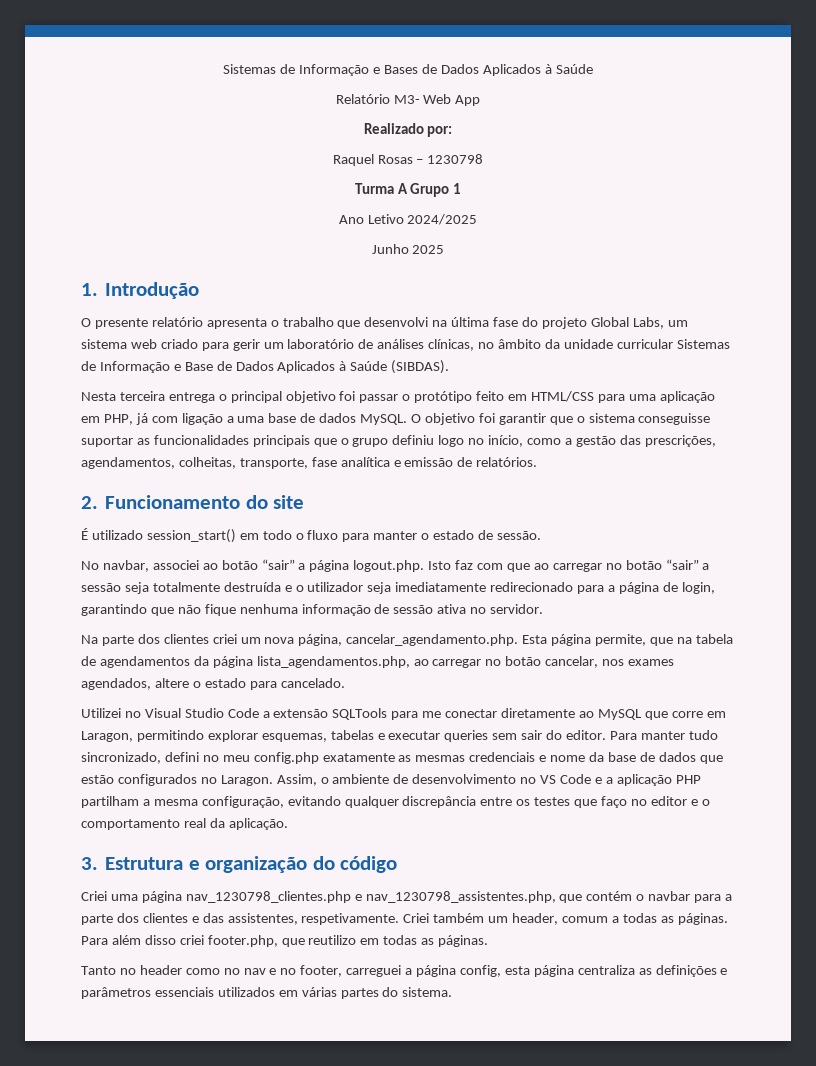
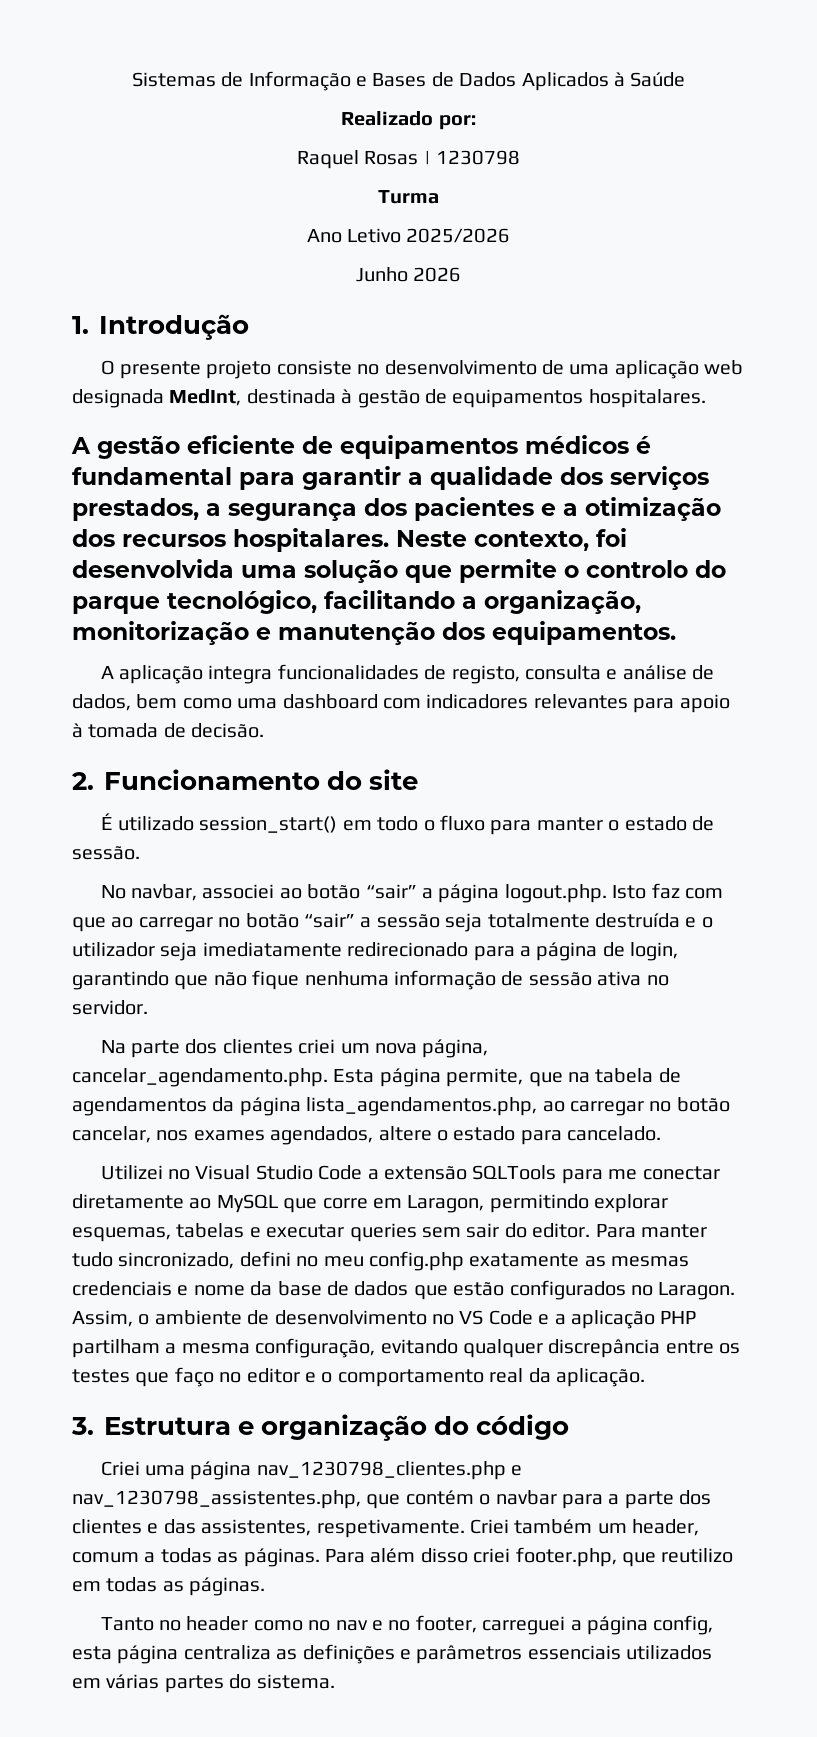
[335,94,481,106] // Relatório M3- Web App -> (686, 79) none
[416,159,424,164] – -> [423,150,431,165] |
[397,183,462,197] A Grupo 1 -> (439, 197) none
[407,214,478,225] 2024/2025 -> [406,228,511,243] 2025/2026
[412,245,445,254] 2025 -> [413,267,462,282] 2026
[151,317,688,329] [81,339,730,351] [81,360,450,374] [81,391,715,403] [81,413,711,425] [81,435,716,447] [81,457,538,469] relatório apresenta o trabalho que desenvolvi na última fase do projeto Global Labs, um sistema web criado para gerir um laboratório de análises clínicas, no âmbito da unidade curricular Sistemas de Informação e Base de Dados Aplicados à Saúde (SIBDAS). // Nesta terceira entrega o principal objetivo foi passar o protótipo feito em HTML/CSS para uma aplicação em PHP, já com ligação a uma base de dados MySQL. O objetivo foi garantir que o sistema conseguisse suportar as funcionalidades principais que o grupo definiu logo no início, como a gestão das prescrições, agendamentos, colheitas, transporte, fase analítica e emissão de relatórios. -> [206,360,744,379] [72,389,706,408] [71,435,651,459] [72,466,709,490] [72,497,721,521] [72,528,627,552] [72,559,726,583] [72,590,641,614] [72,621,676,645] [100,664,715,684] [72,694,730,713] [72,723,265,738] projeto consiste no desenvolvimento de uma aplicação web designada MedInt, destinada à gestão de equipamentos hospitalares. // A gestão eficiente de equipamentos médicos é fundamental para garantir a qualidade dos serviços prestados, a segurança dos pacientes e a otimização dos recursos hospitalares. Neste contexto, foi desenvolvida uma solução que permite o controlo do parque tecnológico, facilitando a organização, monitorização e manutenção dos equipamentos. // A aplicação integra funcionalidades de registo, consulta e análise de dados, bem como uma dashboard com indicadores relevantes para apoio à tomada de decisão.

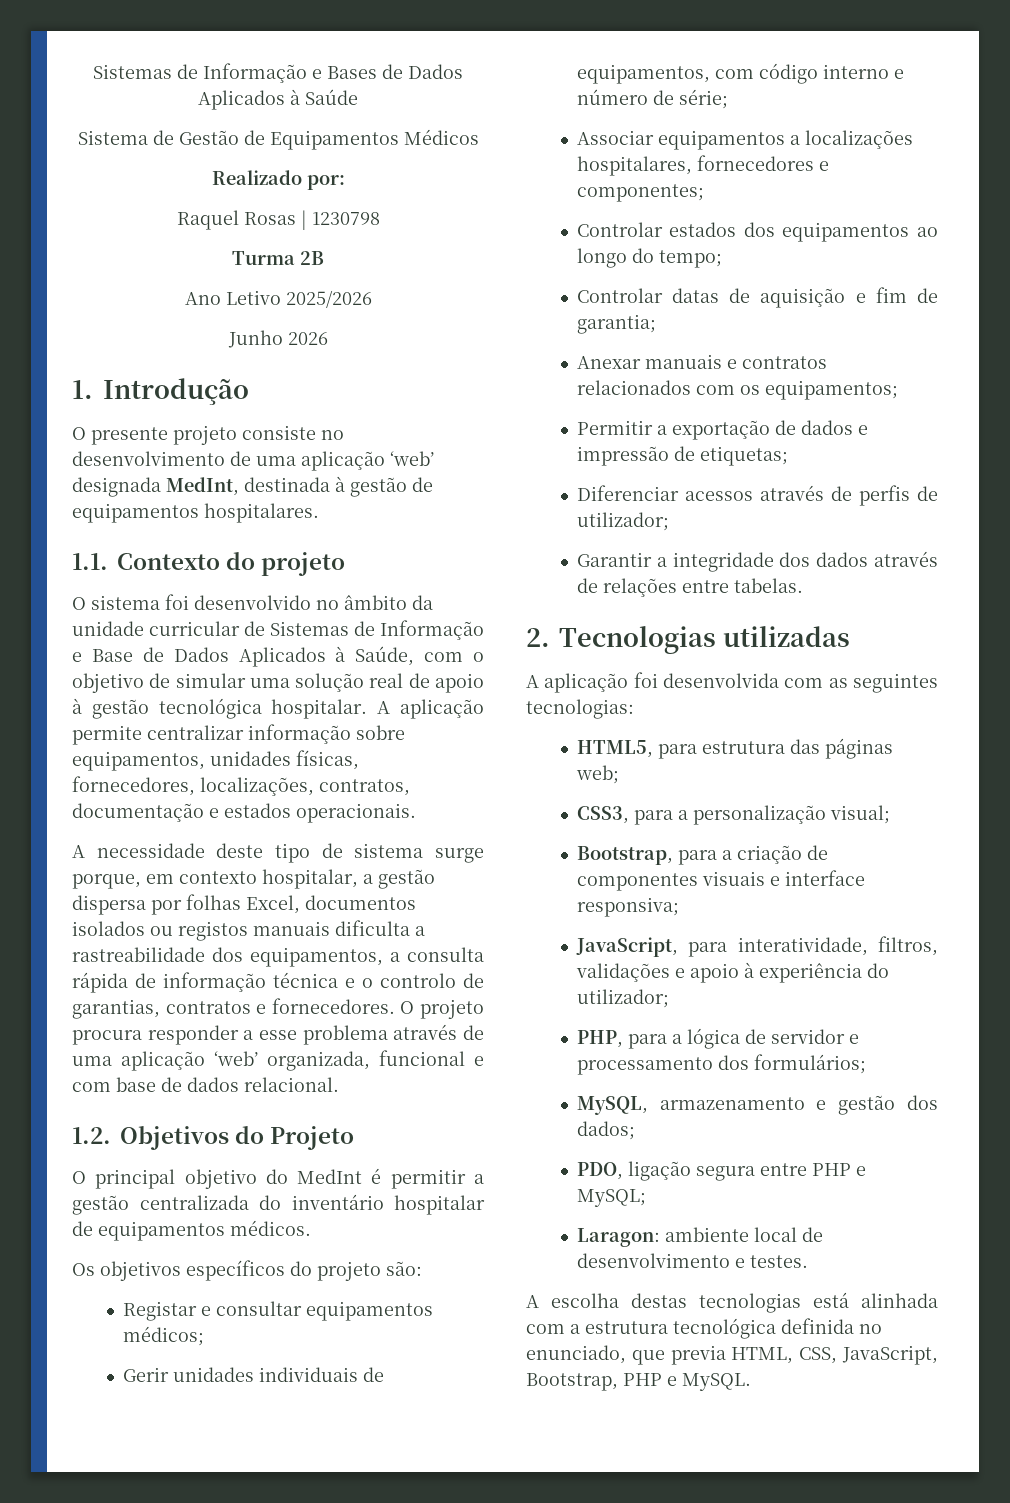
(686, 79) none -> [77,129,479,150] // Sistema de Gestão de Equipamentos Médicos
(439, 197) none -> [300,251,324,265] 2B
[704,360,744,375] web -> [390,451,434,466] ‘web’
[71,435,651,459] [72,466,709,490] [72,497,721,521] [72,528,627,552] [72,559,726,583] [72,590,641,614] [72,621,676,645] [100,664,715,684] [72,694,730,713] [72,723,265,738] [72,769,419,790] [100,813,714,835] [72,845,140,860] [100,883,723,903] [72,913,713,932] [72,942,679,961] [72,970,669,990] [72,1000,148,1015] [100,1039,489,1058] [72,1068,681,1087] [72,1097,730,1116] [72,1126,662,1145] [100,1165,720,1184] [72,1194,669,1213] [72,1223,707,1242] [72,1251,690,1271] [72,1280,736,1300] [72,1310,697,1329] [72,1338,741,1358] [72,1367,645,1387] [71,1414,570,1441] [100,1461,523,1480] [72,1490,712,1509] [72,1519,700,1538] [72,1547,734,1567] [72,1577,266,1596] [100,1615,714,1635] [72,1644,713,1664] [72,1674,335,1693] A gestão eficiente de equipamentos médicos é fundamental para garantir a qualidade dos serviços prestados, a segurança dos pacientes e a otimização dos recursos hospitalares. Neste contexto, foi desenvolvida uma solução que permite o controlo do parque tecnológico, facilitando a organização, monitorização e manutenção dos equipamentos. // A aplicação integra funcionalidades de registo, consulta e análise de dados, bem como uma dashboard com indicadores relevantes para apoio à tomada de decisão. // 2. Funcionamento do site // É utilizado session_start() em todo o fluxo para manter o estado de sessão. // No navbar, associei ao botão “sair” a página logout.php. Isto faz com que ao carregar no botão “sair” a sessão seja totalmente destruída e o utilizador seja imediatamente redirecionado para a página de login, garantindo que não fique nenhuma informação de sessão ativa no servidor. // Na parte dos clientes criei um nova página, cancelar_agendamento.php. Esta página permite, que na tabela de agendamentos da página lista_agendamentos.php, ao carregar no botão cancelar, nos exames agendados, altere o estado para cancelado. // Utilizei no Visual Studio Code a extensão SQLTools para me conectar diretamente ao MySQL que corre em Laragon, permitindo explorar esquemas, tabelas e executar queries sem sair do editor. Para manter tudo sincronizado, defini no meu config.php exatamente as mesmas credenciais e nome da base de dados que estão configurados no Laragon. Assim, o ambiente de desenvolvimento no VS Code e a aplicação PHP partilham a mesma configuração, evitando qualquer discrepância entre os testes que faço no editor e o comportamento real da aplicação. // 3. Estrutura e organização do código // Criei uma página nav_1230798_clientes.php e nav_1230798_assistentes.php, que contém o navbar para a parte dos clientes e das assistentes, respetivamente. Criei também um header, comum a todas as páginas. Para além disso criei footer.php, que reutilizo em todas as páginas. // Tanto no header como no nav e no footer, carreguei a página config, esta página centraliza as definições e parâmetros essenciais utilizados em várias partes do sistema. -> [72,552,346,576] [72,594,433,610] [72,620,484,640] [72,646,484,667] [72,673,484,693] [72,698,484,719] [72,724,405,745] [72,750,359,771] [72,776,410,796] [72,803,416,823] [72,843,484,863] [72,869,435,889] [72,894,416,915] [72,920,425,941] [72,947,484,967] [72,972,484,993] [72,998,484,1019] [72,1024,484,1045] [72,1050,484,1071] [72,1077,339,1092] [72,1126,355,1150] [72,1168,484,1189] [72,1194,485,1215] [72,1220,311,1241] [72,1260,422,1281] [122,1301,433,1321] [122,1326,204,1346] [122,1367,384,1382] [576,63,904,84] [576,89,728,109] [576,130,913,150] [576,155,829,176] [576,184,704,202] [576,222,938,242] [576,248,722,268] [576,287,938,308] [576,314,656,334] [576,354,827,369] [576,380,898,400] [576,420,868,440] [576,446,788,466] [576,485,938,506] [576,512,669,531] [576,551,938,572] [576,578,803,597] [526,626,850,654] [526,672,938,693] [526,699,634,719] [576,738,893,759] [575,765,619,784] [576,805,890,825] [576,845,828,865] [576,870,865,891] [576,897,679,917] [575,936,938,957] [575,962,889,983] [576,989,669,1008] [576,1028,859,1049] [576,1054,866,1075] [576,1095,938,1115] [576,1121,635,1140] [576,1161,866,1181] [576,1189,646,1207] [576,1227,823,1247] [576,1253,808,1268] [526,1292,938,1313] [526,1318,882,1339] [526,1345,938,1365] [526,1373,751,1391] 1.1. Contexto do projeto // O sistema foi desenvolvido no âmbito da unidade curricular de Sistemas de Informação e Base de Dados Aplicados à Saúde, com o objetivo de simular uma solução real de apoio à gestão tecnológica hospitalar. A aplicação permite centralizar informação sobre equipamentos, unidades físicas, fornecedores, localizações, contratos, documentação e estados operacionais. // A necessidade deste tipo de sistema surge porque, em contexto hospitalar, a gestão dispersa por folhas Excel, documentos isolados ou registos manuais dificulta a rastreabilidade dos equipamentos, a consulta rápida de informação técnica e o controlo de garantias, contratos e fornecedores. O projeto procura responder a esse problema através de uma aplicação ‘web’ organizada, funcional e com base de dados relacional. // 1.2. Objetivos do Projeto // O principal objetivo do MedInt é permitir a gestão centralizada do inventário hospitalar de equipamentos médicos. // Os objetivos específicos do projeto são: // Registar e consultar equipamentos médicos; // Gerir unidades individuais de equipamentos, com código interno e número de série; // Associar equipamentos a localizações hospitalares, fornecedores e componentes; // Controlar estados dos equipamentos ao longo do tempo; // Controlar datas de aquisição e fim de garantia; // Anexar manuais e contratos relacionados com os equipamentos; // Permitir a exportação de dados e impressão de etiquetas; // Diferenciar acessos através de perfis de utilizador; // Garantir a integridade dos dados através de relações entre tabelas. // 2. Tecnologias utilizadas // A aplicação foi desenvolvida com as seguintes tecnologias: // HTML5, para estrutura das páginas web; // CSS3, para a personalização visual; // Bootstrap, para a criação de componentes visuais e interface responsiva; // JavaScript, para interatividade, filtros, validações e apoio à experiência do utilizador; // PHP, para a lógica de servidor e processamento dos formulários; // MySQL, armazenamento e gestão dos dados; // PDO, ligação segura entre PHP e MySQL; // Laragon: ambiente local de desenvolvimento e testes. // A escolha destas tecnologias está alinhada com a estrutura tecnológica definida no enunciado, que previa HTML, CSS, JavaScript, Bootstrap, PHP e MySQL.

